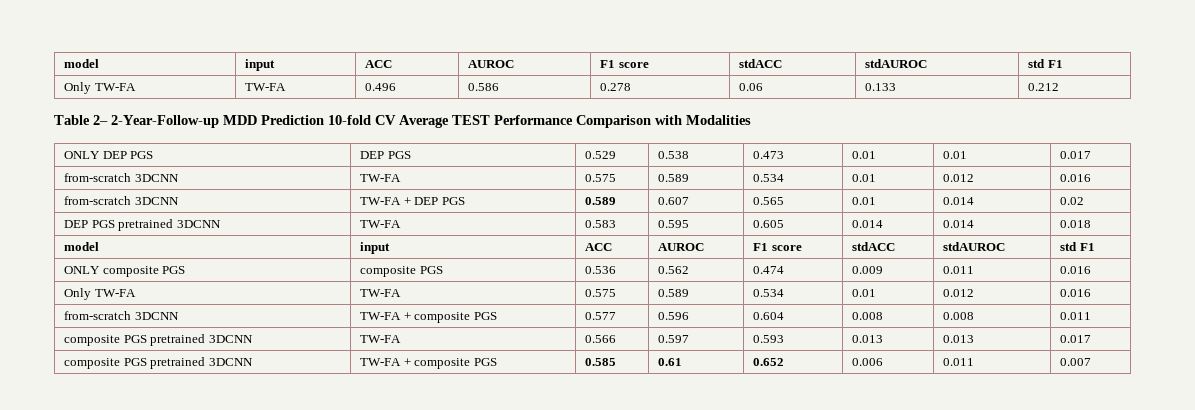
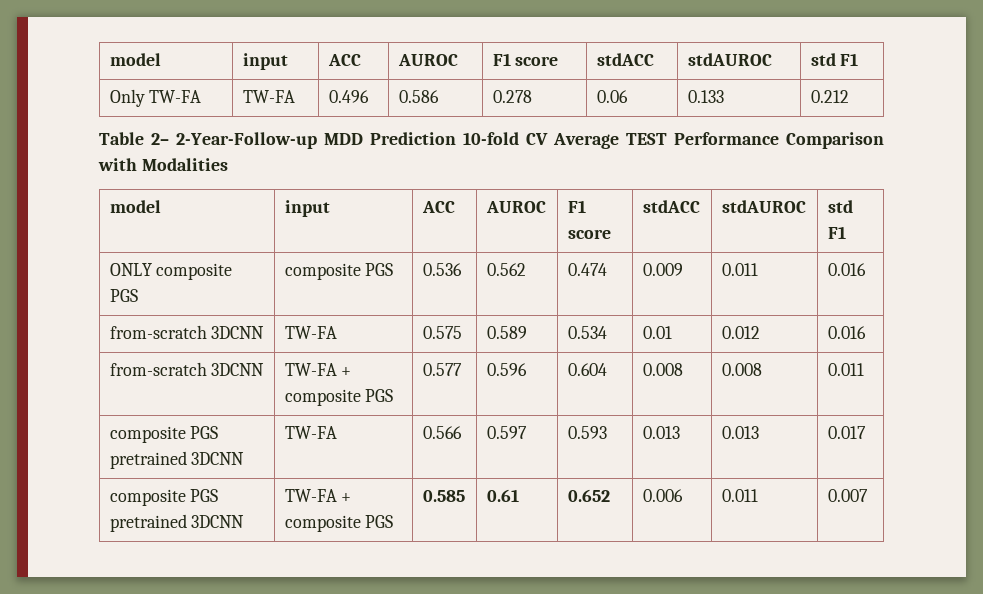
[64,151,154,159] [360,151,411,159] [585,151,617,159] [658,151,690,159] [753,151,785,159] [852,151,877,159] [943,151,968,159] [1060,151,1092,159] [64,173,179,182] [360,174,402,182] [585,174,617,182] [658,174,690,182] [753,174,785,182] [852,174,877,182] [943,174,975,182] [1060,174,1092,182] [64,196,179,205] [360,197,465,205] [585,197,617,205] [658,197,690,205] [753,197,785,205] [852,197,877,205] [943,197,975,205] [1060,197,1085,205] [64,219,221,231] [360,220,402,228] [585,220,617,228] [658,220,690,228] [753,220,785,228] [852,220,884,228] [943,220,975,228] [1060,220,1092,228] // ONLY DEP PGS | DEP PGS | 0.529 | 0.538 | 0.473 | 0.01 | 0.01 | 0.017 // from-scratch 3DCNN | TW-FA | 0.575 | 0.589 | 0.534 | 0.01 | 0.012 | 0.016 // from-scratch 3DCNN | TW-FA + DEP PGS | 0.589 | 0.607 | 0.565 | 0.01 | 0.014 | 0.02 // DEP PGS pretrained 3DCNN | TW-FA | 0.583 | 0.595 | 0.605 | 0.014 | 0.014 | 0.018 -> (228, 164) none
[64,288,136,300] Only TW-FA -> [109,325,265,339] from-scratch 3DCNN

